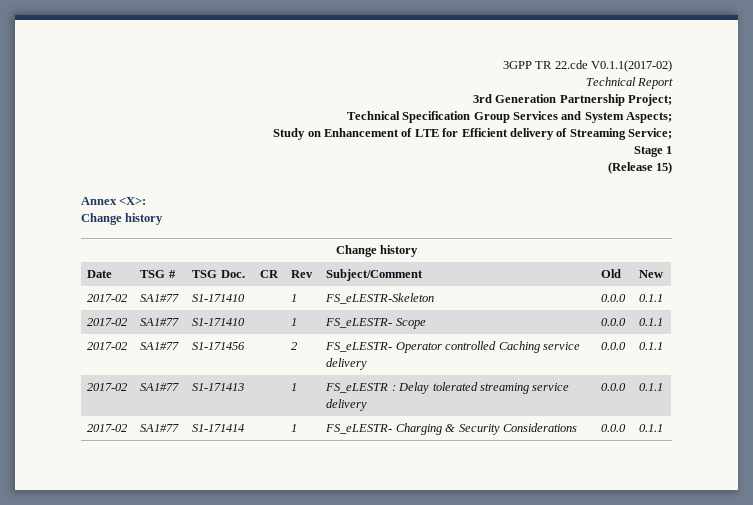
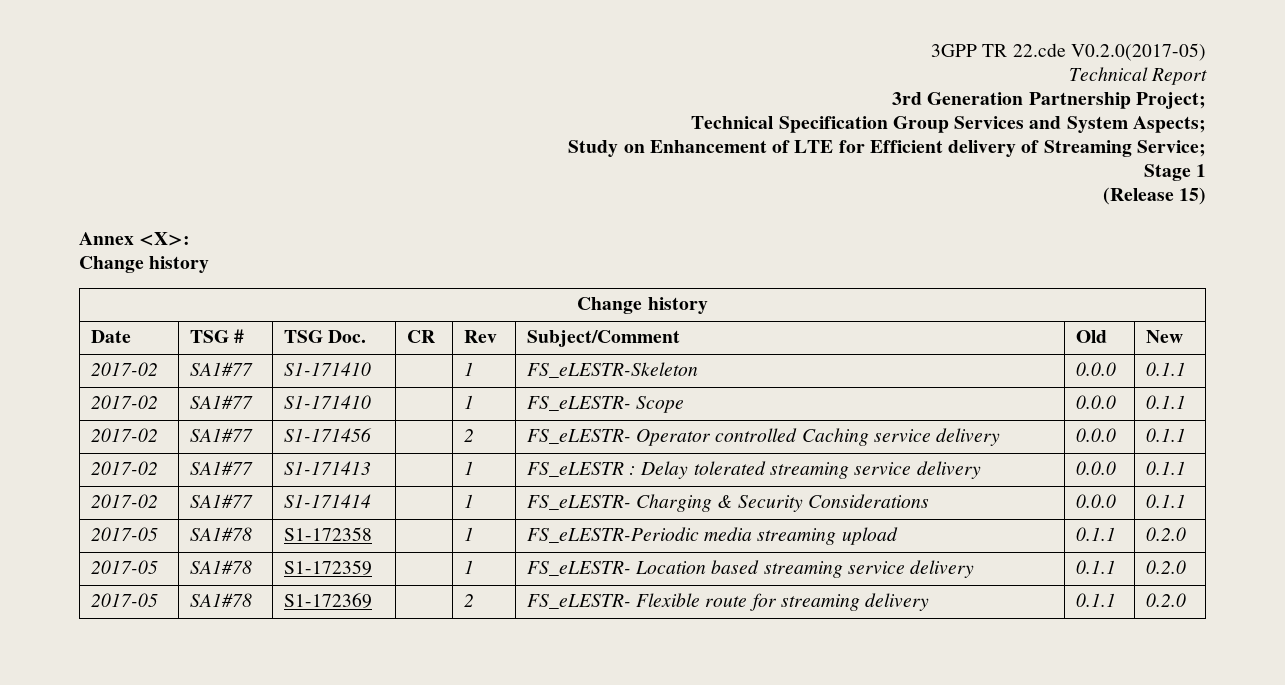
[591,60,672,72] V0.1.1(2017-02) -> [1071,43,1206,61] V0.2.0(2017-05)
(664, 428) none -> [90,527,158,541] [189,527,252,541] [283,527,372,541] [463,527,474,541] [526,527,898,545] [1075,527,1116,541] [1145,527,1186,541] [90,560,158,574] [189,560,252,574] [283,560,372,575] [463,560,474,574] [526,560,975,578] [1075,560,1116,574] [1145,560,1186,574] [90,593,158,607] [189,593,252,607] [283,593,372,608] [463,594,474,607] [526,593,930,611] [1075,593,1116,607] [1145,593,1186,607] // 2017-05 | SA1#78 | S1-172358 | | 1 | FS_eLESTR-Periodic media streaming upload | 0.1.1 | 0.2.0 // 2017-05 | SA1#78 | S1-172359 | | 1 | FS_eLESTR- Location based streaming service delivery | 0.1.1 | 0.2.0 // 2017-05 | SA1#78 | S1-172369 | | 2 | FS_eLESTR- Flexible route for streaming delivery | 0.1.1 | 0.2.0

